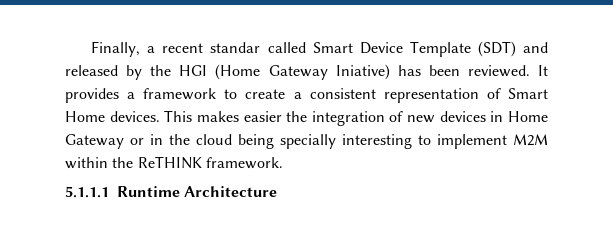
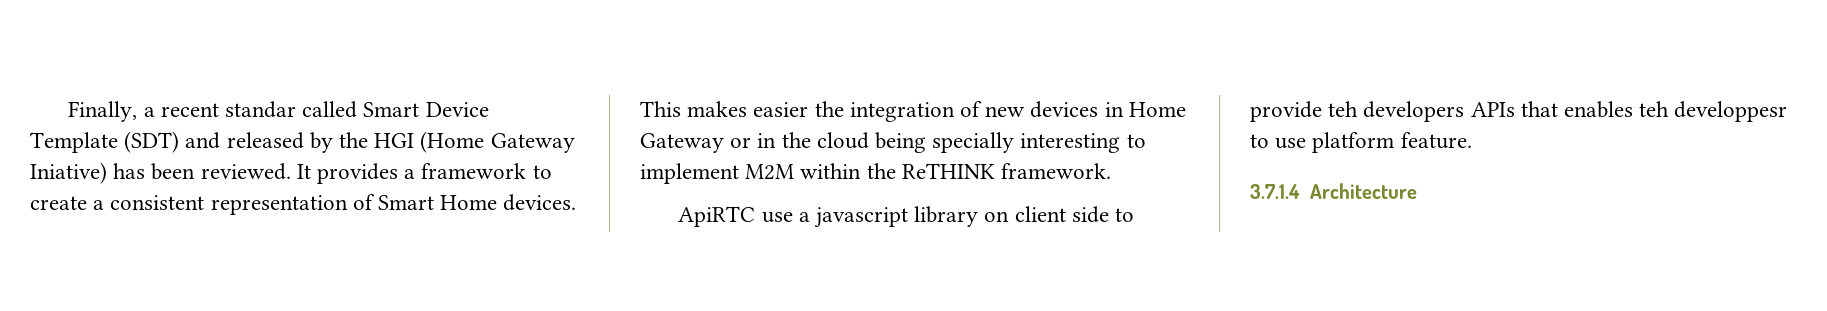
[65,186,180,198] 5.1.1.1 Runtime -> [678,206,1135,228] [1250,101,1788,122] [1250,132,1472,153] [1250,184,1300,199] ApiRTC use a javascript library on client side to provide teh developers APIs that enables teh developpesr to use platform feature. // 3.7.1.4

